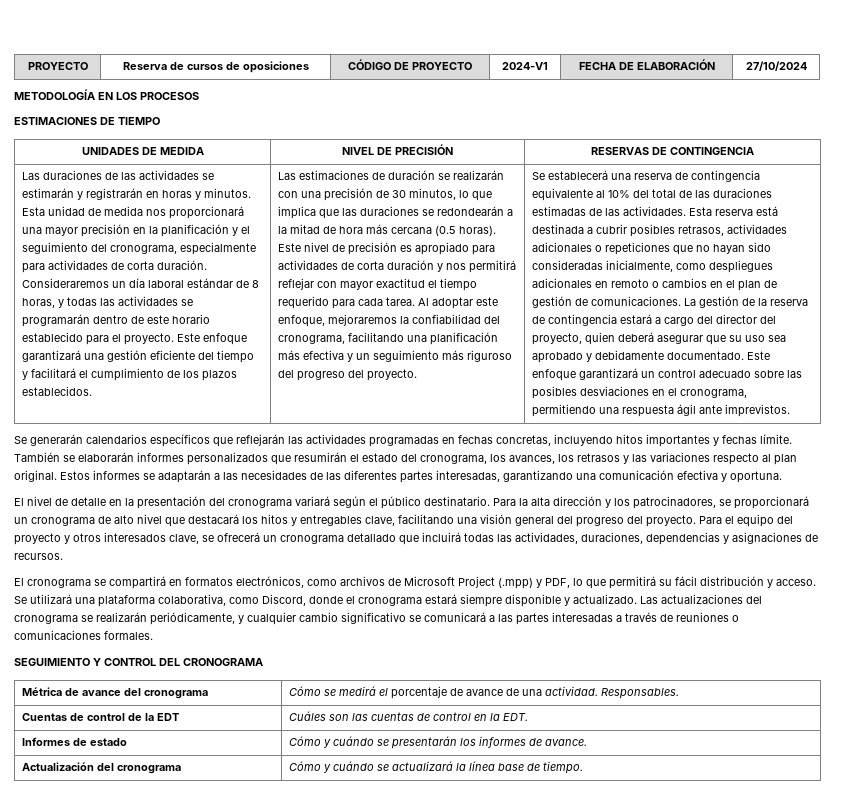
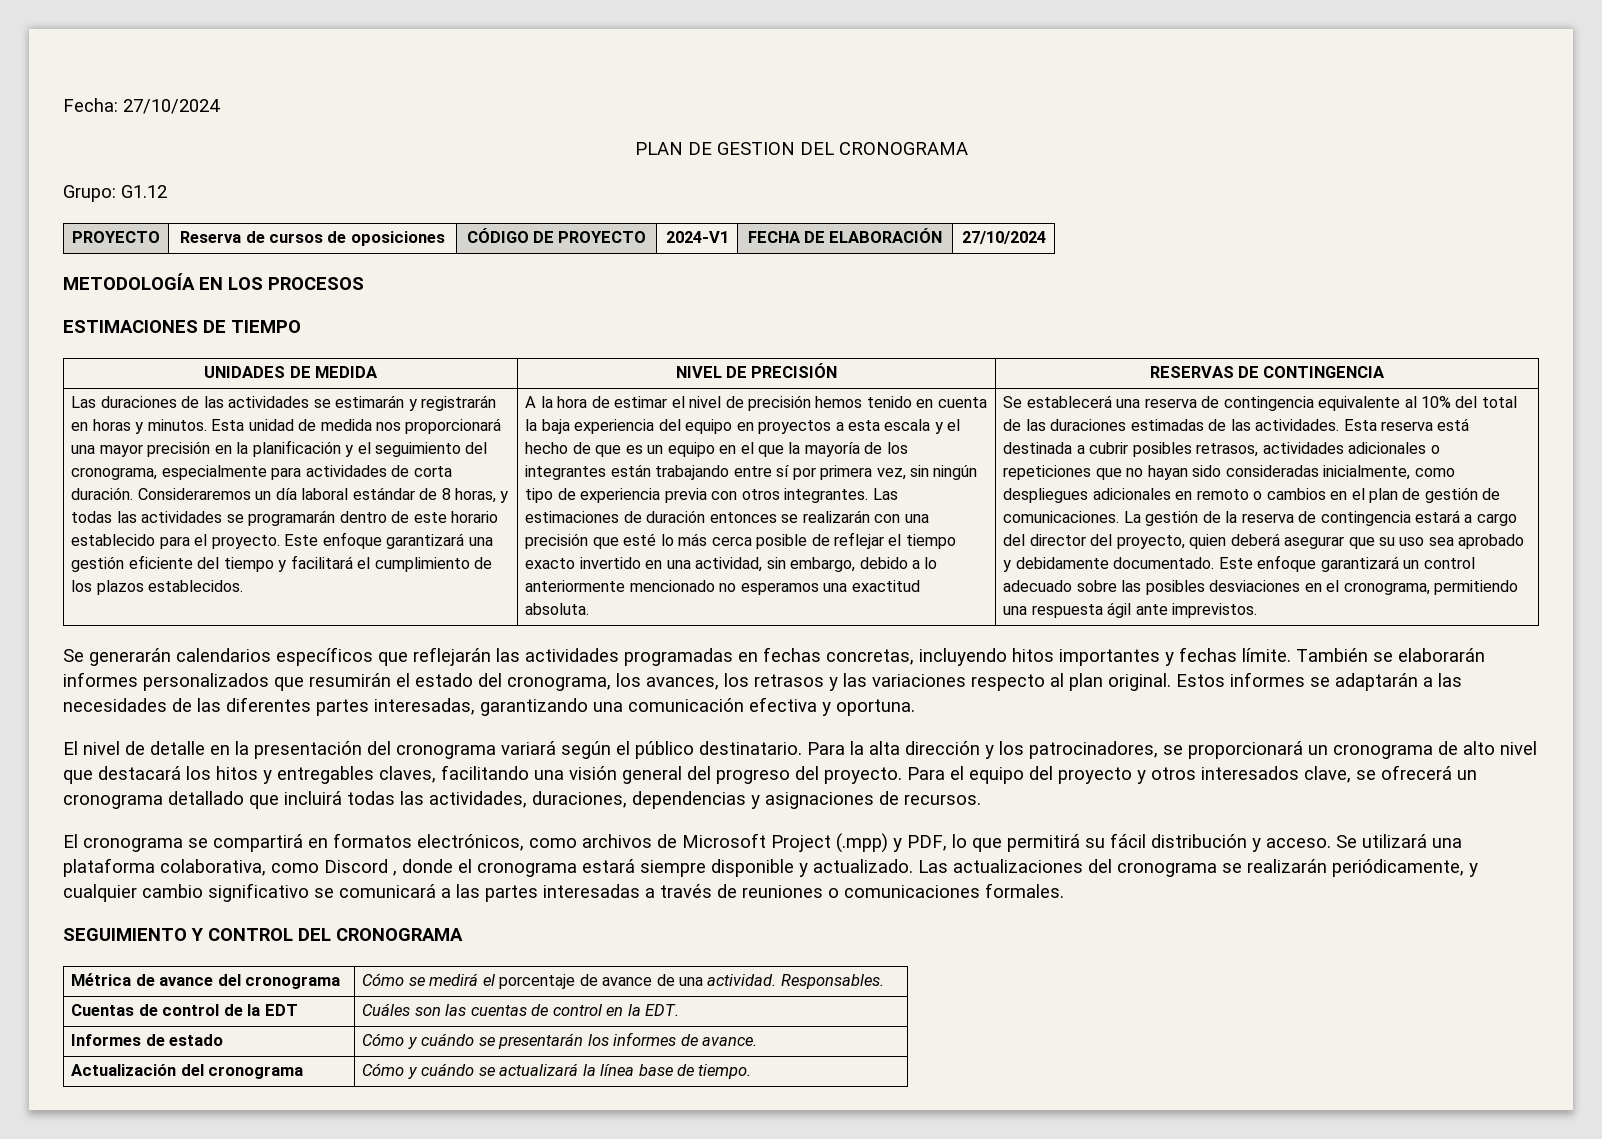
(27, 66) none -> [63,98,220,114] [634,142,968,155] [63,185,167,202] Fecha: 27/10/2024 // PLAN DE GESTION DEL CRONOGRAMA // Grupo: G1.12 //
(93, 391) none -> [525,395,987,411] [525,419,961,434] [525,442,908,457] [525,464,978,480] [525,488,869,503] A la hora de estimar el nivel de precisión hemos tenido en cuenta la baja experiencia del equipo en proyectos a esta escala y el hecho de que es un equipo en el que la mayoría de los integrantes están trabajando entre sí por primera vez, sin ningún tipo de experiencia previa con otros integrantes.
(436, 175) none -> [709,512,777,523] entonces
[376,188,493,201] [278,206,514,219] [278,224,497,236] [278,242,496,255] [278,260,517,273] [278,278,478,291] [278,296,499,309] [278,314,501,327] [278,332,499,345] [278,350,513,362] [278,369,418,381] de 30 minutos, lo que implica que las duraciones se redondearán a la mitad de hora más cercana (0.5 horas). Este nivel de precisión es apropiado para actividades de corta duración y nos permitirá reflejar con mayor exactitud el tiempo requerido para cada tarea. Al adoptar este enfoque, mejoraremos la confiabilidad del cronograma, facilitando una planificación más efectiva y un seguimiento más riguroso del progreso del proyecto. -> [592,532,956,549] [525,557,938,572] [525,580,920,595] [525,603,590,615] que esté lo más cerca posible de reflejar el tiempo exacto invertido en una actividad, sin embargo, debido a lo anteriormente mencionado no esperamos una exactitud absoluta.
[365,516,395,526] clave, -> [379,766,436,783] claves,
[262,594,306,606] Discord, -> [324,859,397,876] Discord ,

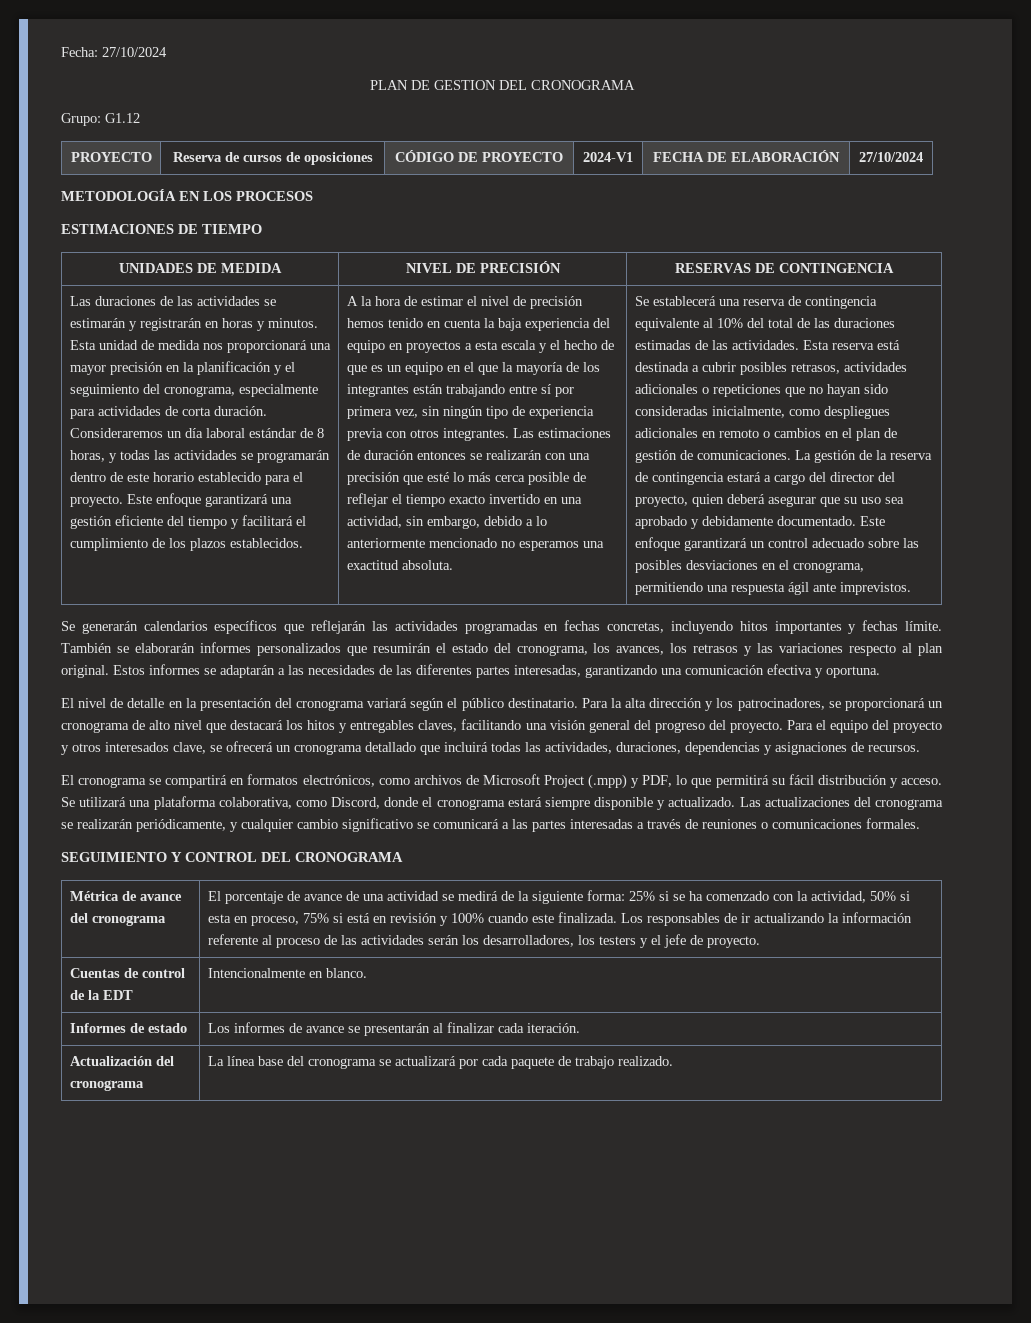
[324,859,397,876] Discord , -> [331,797,380,809] Discord,
[362,973,495,986] Cómo se medirá el -> [207,891,221,901] El
[707,974,884,989] actividad. Responsables. -> [386,890,910,904] [207,912,912,926] [207,934,760,948] actividad se medirá de la siguiente forma: 25% si se ha comenzado con la actividad, 50% si esta en proceso, 75% si está en revisión y 100% cuando este finalizada. Los responsables de ir actualizando la información referente al proceso de las actividades serán los desarrolladores, los testers y el jefe de proyecto.
[362,1003,680,1016] [71,1034,224,1046] [362,1032,758,1049] [71,1064,304,1079] [362,1063,752,1079] Cuáles son las cuentas de control en la EDT. // Informes de estado | Cómo y cuándo se presentarán los informes de avance. // Actualización del cronograma | Cómo y cuándo se actualizará la línea base de tiempo. -> [207,968,367,978] [69,1023,187,1033] [207,1022,580,1036] [69,1056,174,1066] [69,1080,144,1091] [207,1056,673,1069] Intencionalmente en blanco. // Informes de estado | Los informes de avance se presentarán al finalizar cada iteración. // Actualización del cronograma | La línea base del cronograma se actualizará por cada paquete de trabajo realizado.

